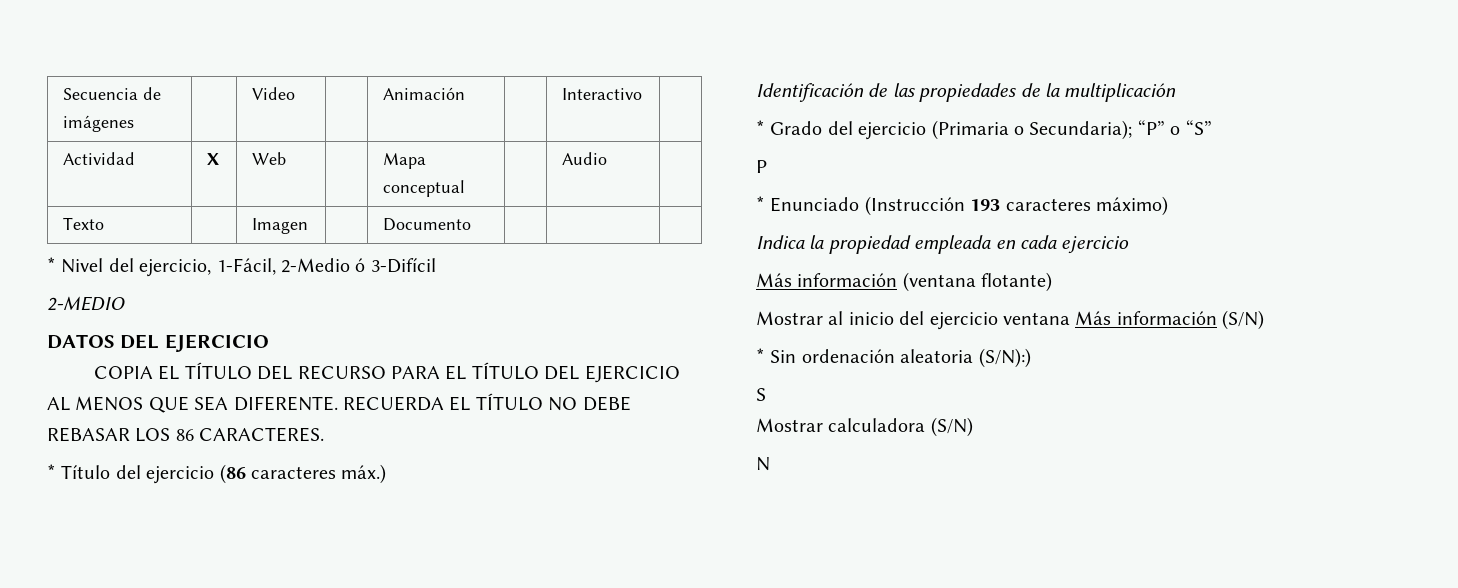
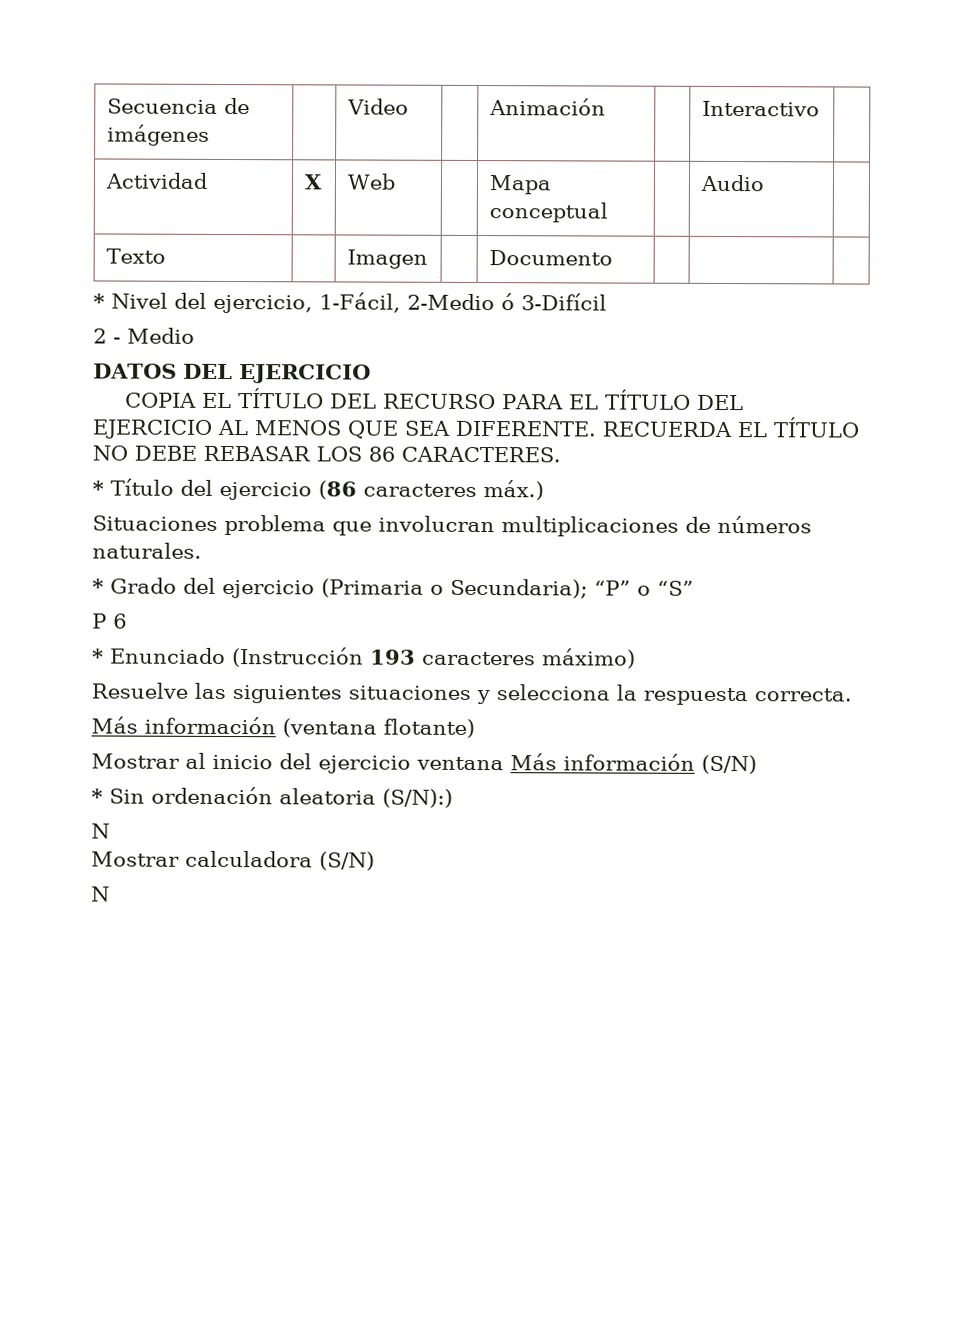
[47,296,125,311] 2-MEDIO -> [93,327,195,344] 2 - Medio
[756,83,1177,102] Identificación de las propiedades de la multiplicación -> [92,514,812,537] [92,542,202,559] Situaciones problema que involucran multiplicaciones de números naturales.
(767, 166) none -> [113,613,127,629] 6
[756,235,1130,254] Indica la propiedad empleada en cada ejercicio -> [91,682,852,706] Resuelve las siguientes situaciones y selecciona la respuesta correcta.
[756,388,766,401] S -> [91,823,110,839] N

